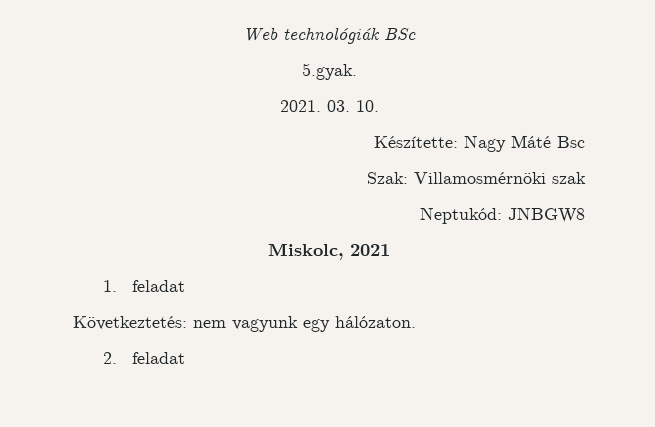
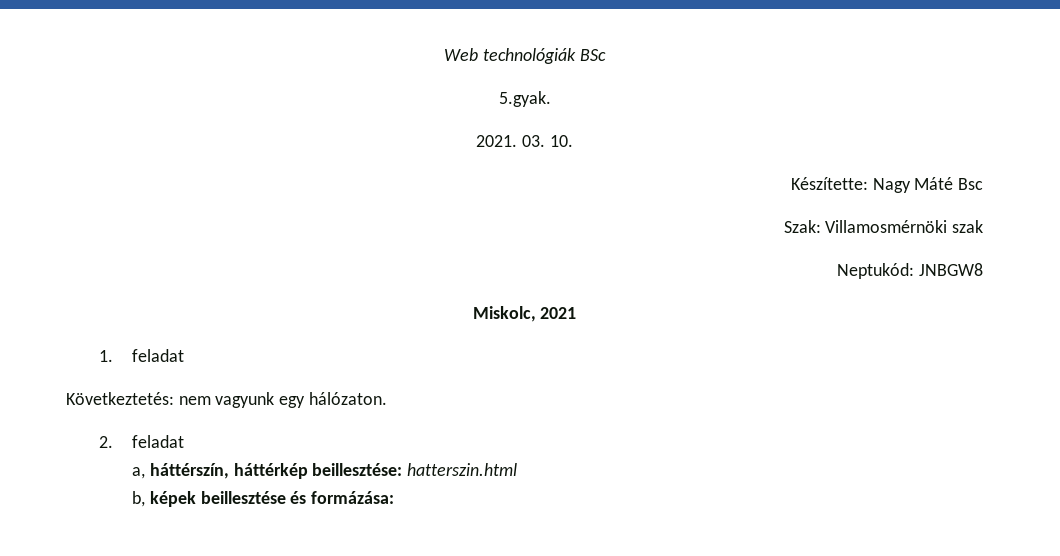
(186, 358) none -> [132,463,518,479] [132,491,395,507] // a, háttérszín, háttérkép beillesztése: hatterszin.html // b, képek beillesztése és formázása:

